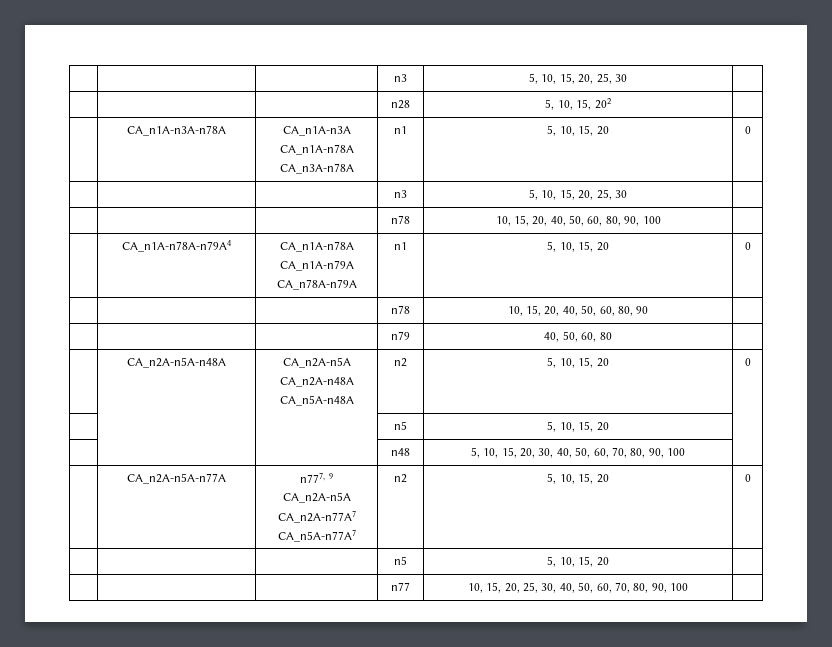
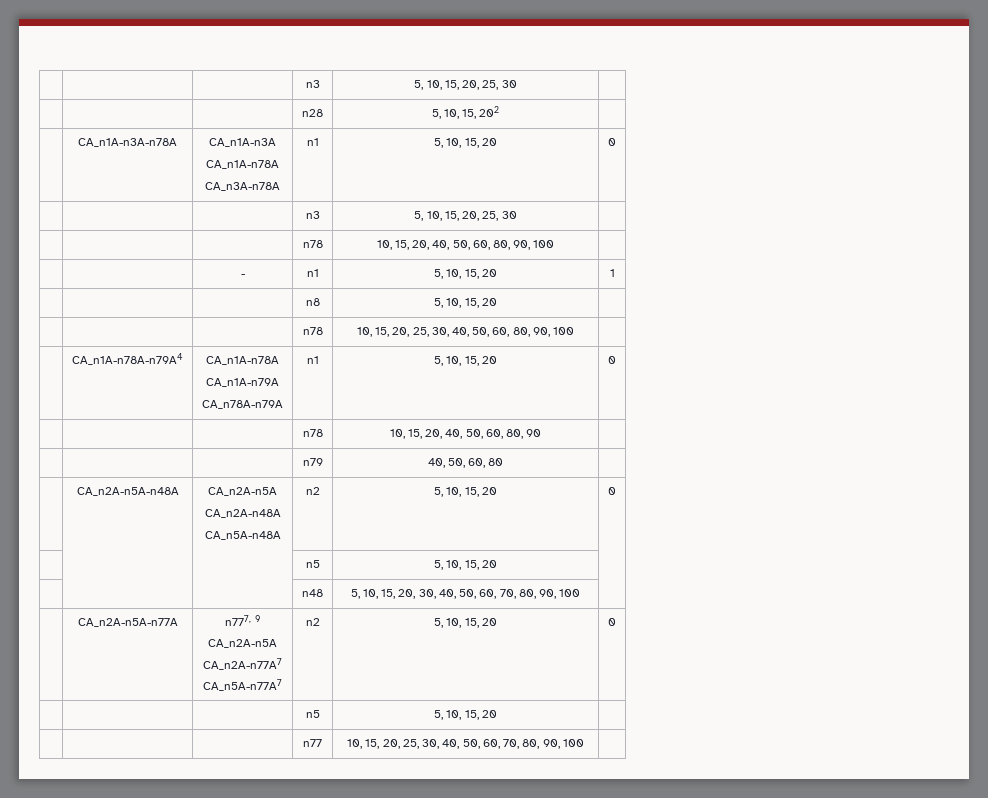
(661, 220) none -> [240,274,245,277] [306,269,319,277] [434,269,497,279] [609,269,615,277] [305,298,320,306] [434,298,497,308] [302,327,323,335] [356,327,575,337] // | | - | n1 | 5, 10, 15, 20 | 1 // | | | n8 | 5, 10, 15, 20 | // | | | n78 | 10, 15, 20, 25, 30, 40, 50, 60, 80, 90, 100 |

